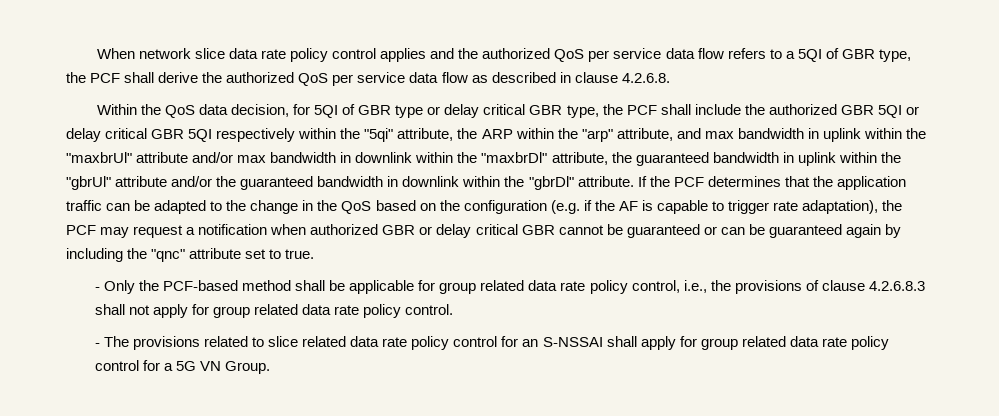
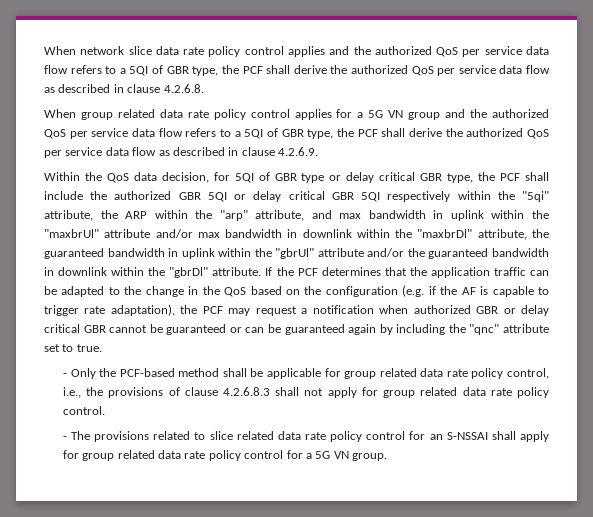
(670, 78) none -> [44,109,549,120] [44,128,550,139] [44,147,318,158] // When group related data rate policy control applies for a 5G VN group and the authorized QoS per service data flow refers to a 5QI of GBR type, the PCF shall derive the authorized QoS per service data flow as described in clause 4.2.6.9.
[225,361,271,374] Group. -> [352,453,388,461] group.

